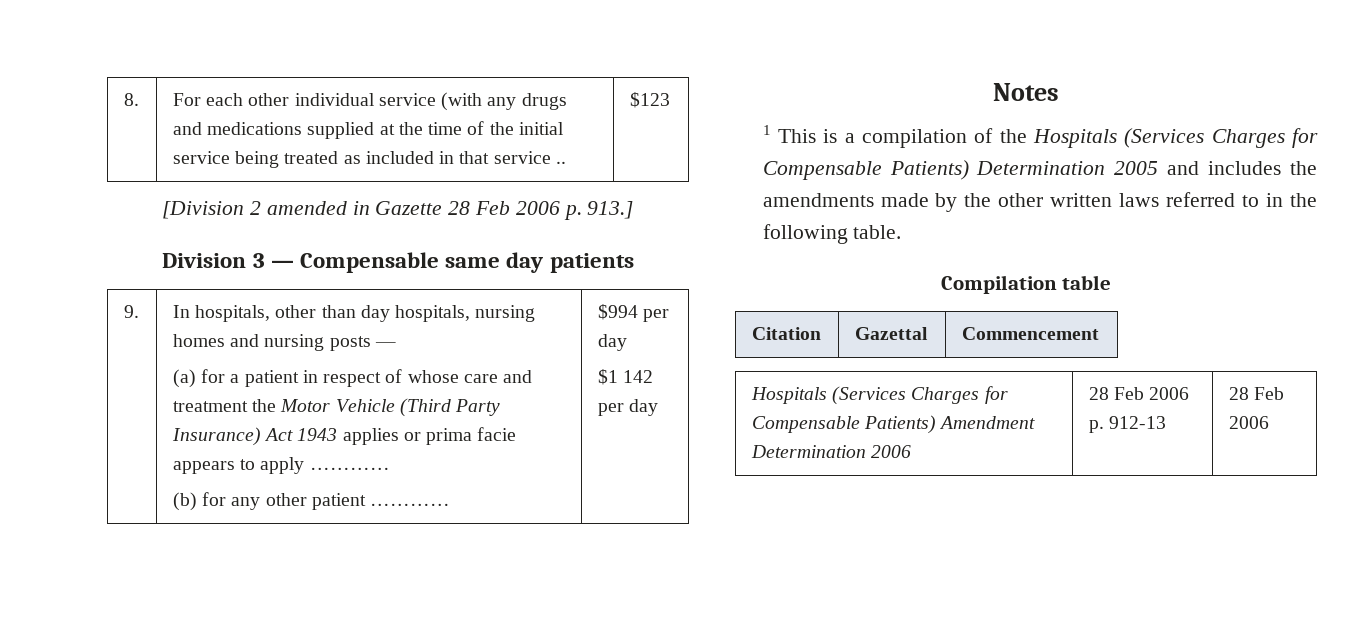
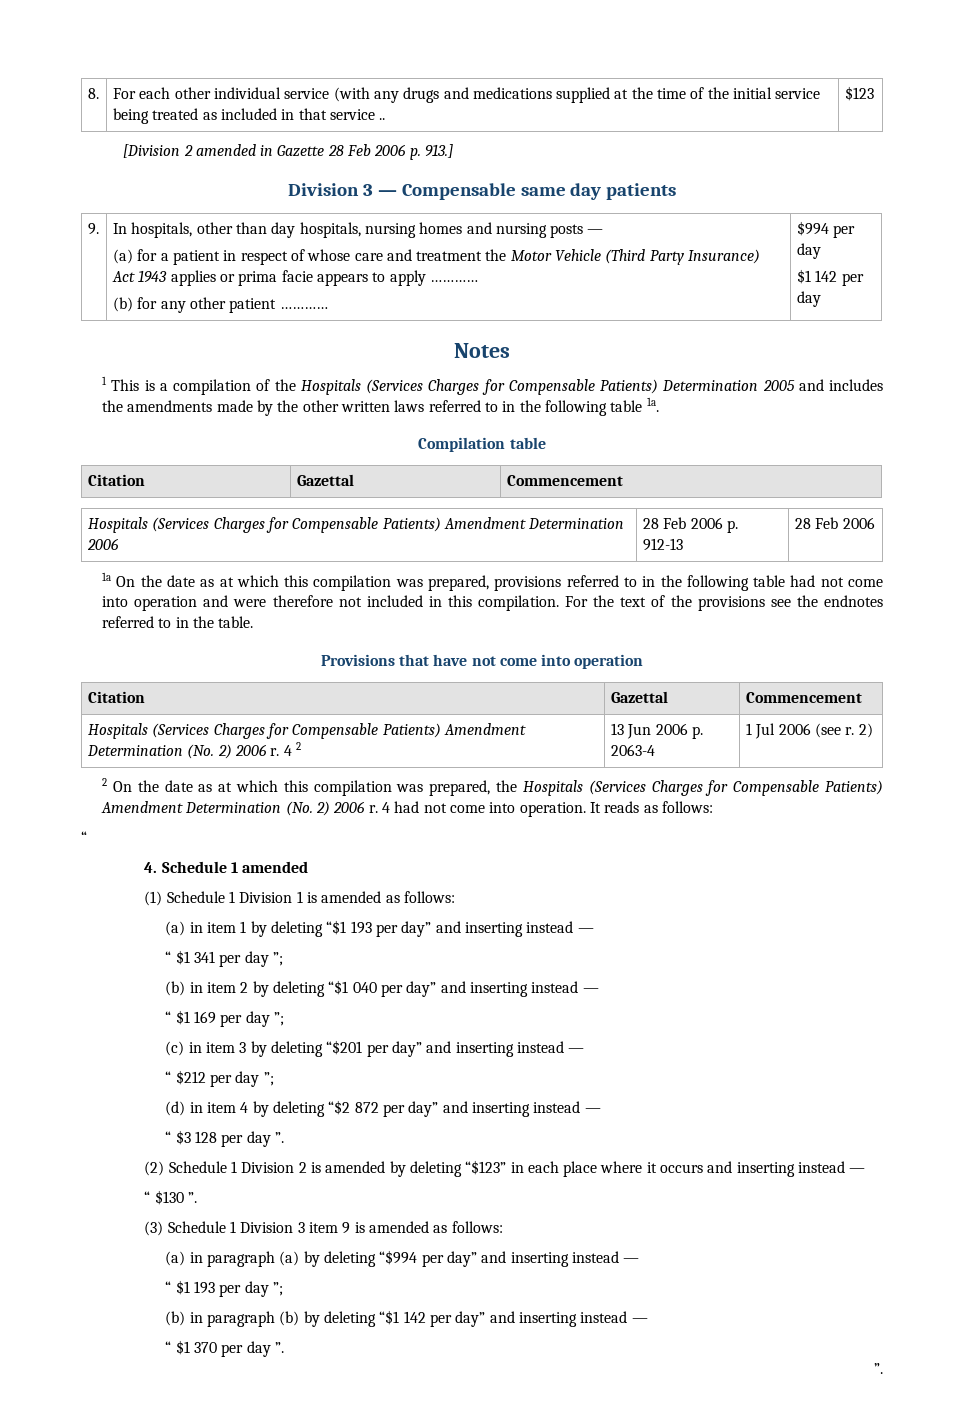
[853,225,902,239] table. -> [610,397,659,412] table 1a.
(1269, 422) none -> [102,572,883,591] [102,595,884,611] [102,616,254,628] [320,654,644,669] [87,691,145,703] [610,691,668,703] [745,692,862,703] [87,723,526,739] [86,742,301,759] [610,723,703,739] [610,744,655,756] [745,723,873,739] [102,778,883,796] [101,801,713,817] [81,831,87,843] [144,861,309,873] [144,891,455,906] [165,920,594,937] [165,950,283,967] [165,980,599,997] [165,1010,284,1027] [165,1040,585,1057] [165,1070,274,1087] [165,1100,601,1117] [165,1130,284,1147] [144,1160,866,1177] [144,1190,197,1205] [144,1221,503,1236] [165,1250,640,1267] [165,1280,283,1297] [165,1310,648,1327] [165,1340,284,1357] [874,1363,883,1374] // 1a On the date as at which this compilation was prepared, provisions referred to in the following table had not come into operation and were therefore not included in this compilation. For the text of the provisions see the endnotes referred to in the table. // Provisions that have not come into operation // Citation | Gazettal | Commencement // Hospitals (Services Charges for Compensable Patients) Amendment Determination (No. 2) 2006 r. 4 2 | 13 Jun 2006 p. 2063-4 | 1 Jul 2006 (see r. 2) // 2 On the date as at which this compilation was prepared, the Hospitals (Services Charges for Compensable Patients) Amendment Determination (No. 2) 2006 r. 4 had not come into operation. It reads as follows: // “ // 4. Schedule 1 amended // (1) Schedule 1 Division 1 is amended as follows: // (a) in item 1 by deleting “$1 193 per day” and inserting instead — // “ $1 341 per day ”; // (b) in item 2 by deleting “$1 040 per day” and inserting instead — // “ $1 169 per day ”; // (c) in item 3 by deleting “$201 per day” and inserting instead — // “ $212 per day ”; // (d) in item 4 by deleting “$2 872 per day” and inserting instead — // “ $3 128 per day ”. // (2) Schedule 1 Division 2 is amended by deleting “$123” in each place where it occurs and inserting instead — // “ $130 ”. // (3) Schedule 1 Division 3 item 9 is amended as follows: // (a) in paragraph (a) by deleting “$994 per day” and inserting instead — // “ $1 193 per day ”; // (b) in paragraph (b) by deleting “$1 142 per day” and inserting instead — // “ $1 370 per day ”. // ”.

